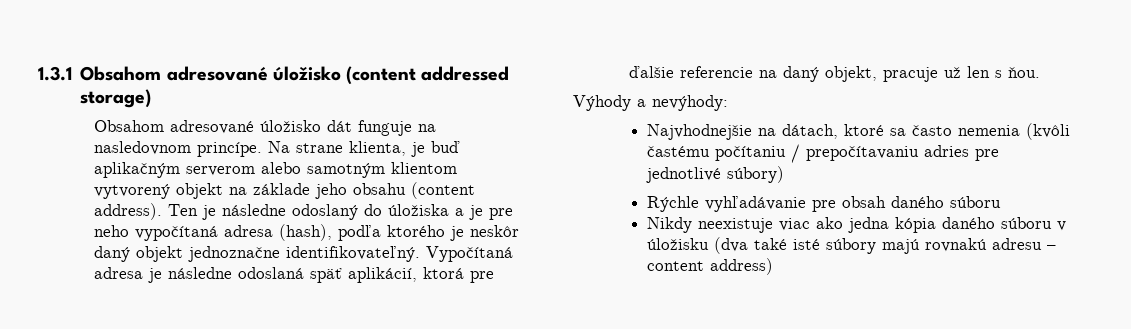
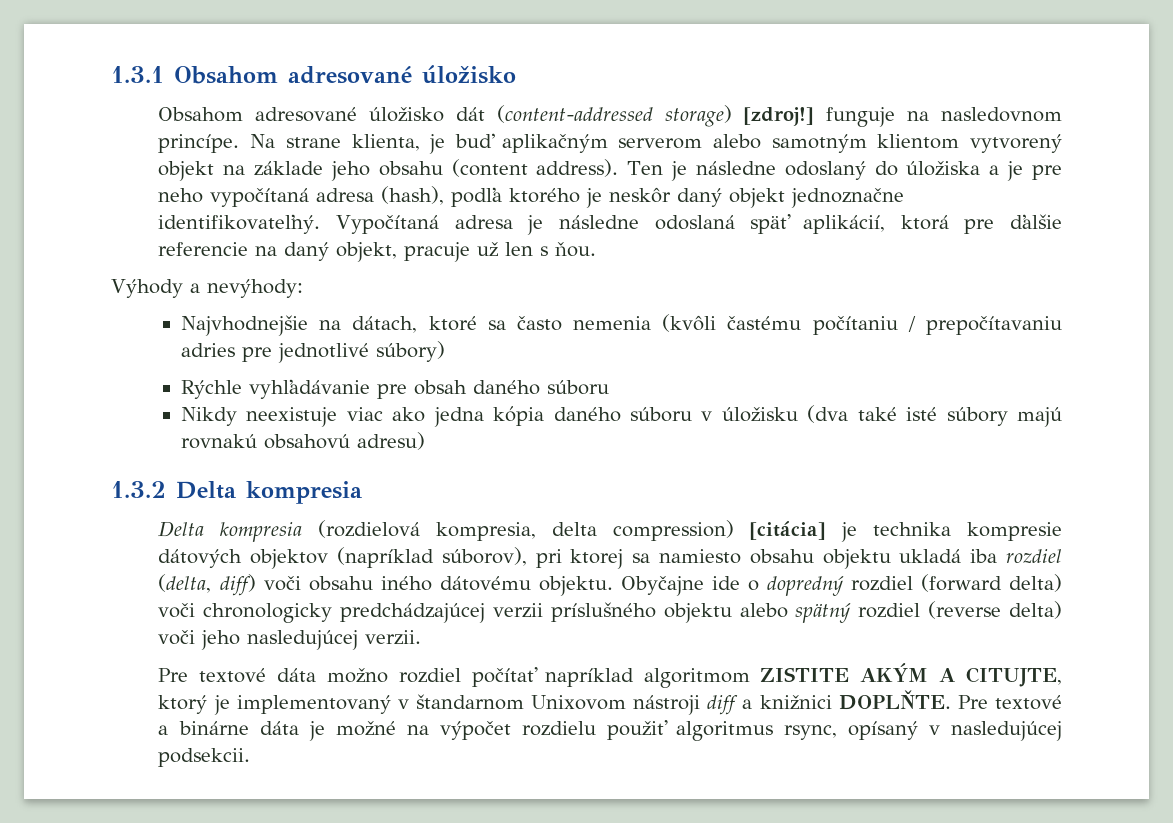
[346,66,510,85] [80,89,152,108] (content addressed storage) -> (517, 74) none
(352, 126) none -> [496,105,815,127] (content-addressed storage) [zdroj!]
[992,238,1057,250] [647,258,774,275] adresu – content address) -> [264,432,426,450] [111,481,363,504] [158,520,1063,542] [158,547,1062,569] [158,574,1063,596] [158,601,1062,623] [158,630,422,650] [158,663,1062,688] [158,690,1063,715] [158,720,1063,741] [158,748,251,767] obsahovú adresu) // 1.3.2 Delta kompresia // Delta kompresia (rozdielová kompresia, delta compression) [citácia] je technika kompresie dátových objektov (napríklad súborov), pri ktorej sa namiesto obsahu objektu ukladá iba rozdiel (delta, diff) voči obsahu iného dátovému objektu. Obyčajne ide o dopredný rozdiel (forward delta) voči chronologicky predchádzajúcej verzii príslušného objektu alebo spätný rozdiel (reverse delta) voči jeho nasledujúcej verzii. // Pre textové dáta možno rozdiel počítať napríklad algoritmom ZISTITE AKÝM A CITUJTE, ktorý je implementovaný v štandarnom Unixovom nástroji diff a knižnici DOPLŇTE. Pre textové a binárne dáta je možné na výpočet rozdielu použiť algoritmus rsync, opísaný v nasledujúcej podsekcii.

